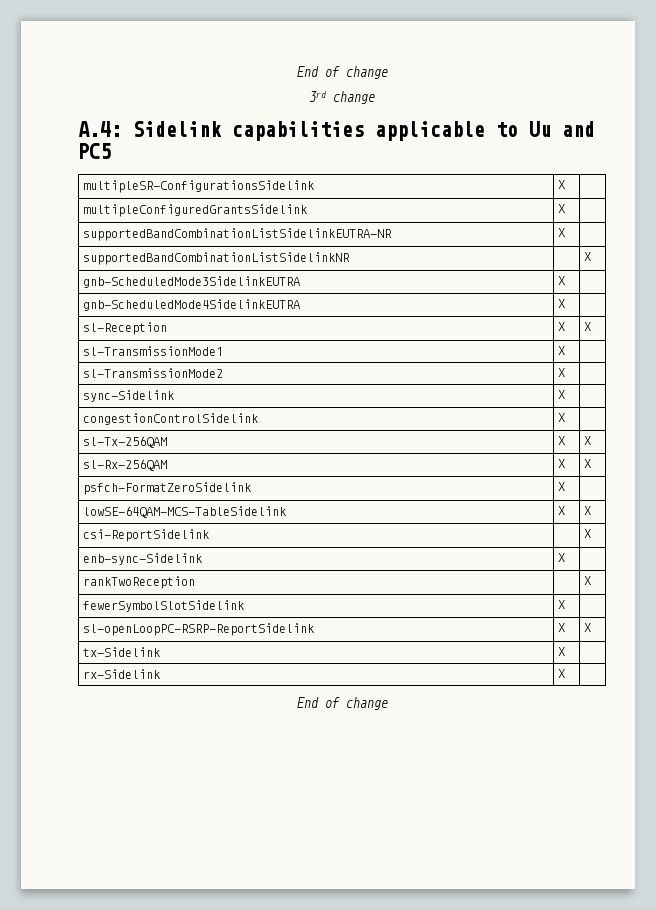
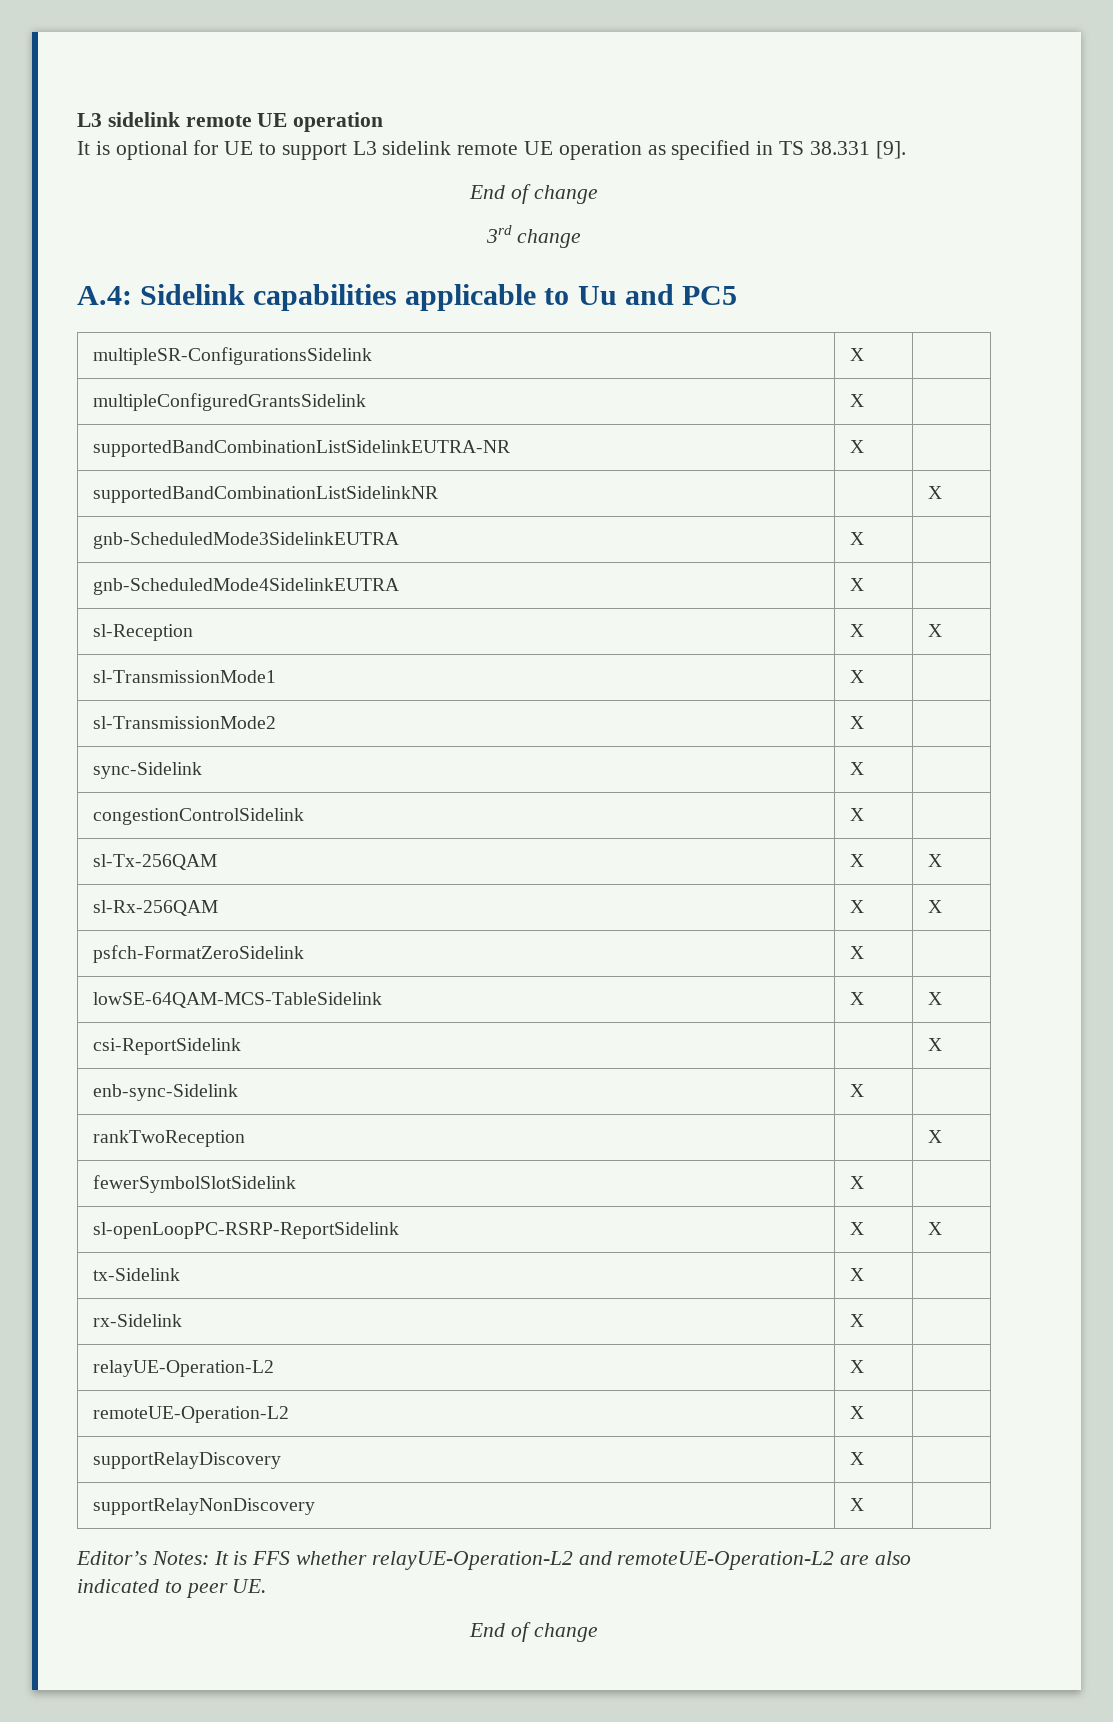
(296, 71) none -> [77,112,384,132] [77,140,906,160] L3 sidelink remote UE operation // It is optional for UE to support L3 sidelink remote UE operation as specified in TS 38.331 [9]. //
(565, 673) none -> [92,1360,274,1377] [849,1360,864,1373] [92,1406,289,1423] [849,1406,864,1419] [92,1452,281,1469] [849,1452,864,1465] [92,1498,315,1515] [849,1498,864,1511] [76,1551,912,1570] [77,1579,267,1598] // relayUE-Operation-L2 | X | // remoteUE-Operation-L2 | X | // supportRelayDiscovery | X | // supportRelayNonDiscovery | X | // Editor’s Notes: It is FFS whether relayUE-Operation-L2 and remoteUE-Operation-L2 are also indicated to peer UE.

